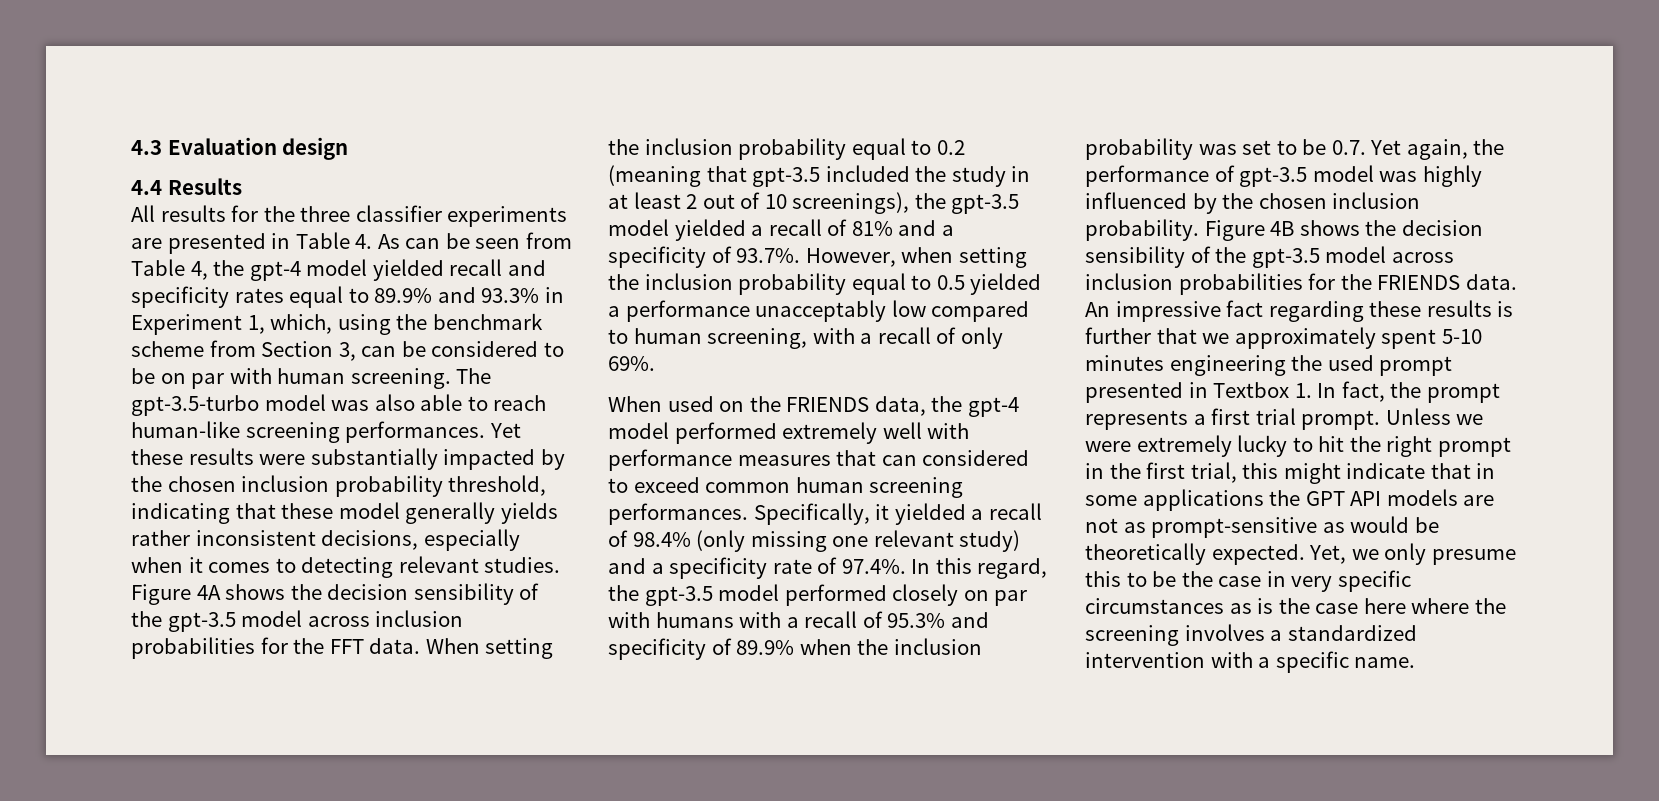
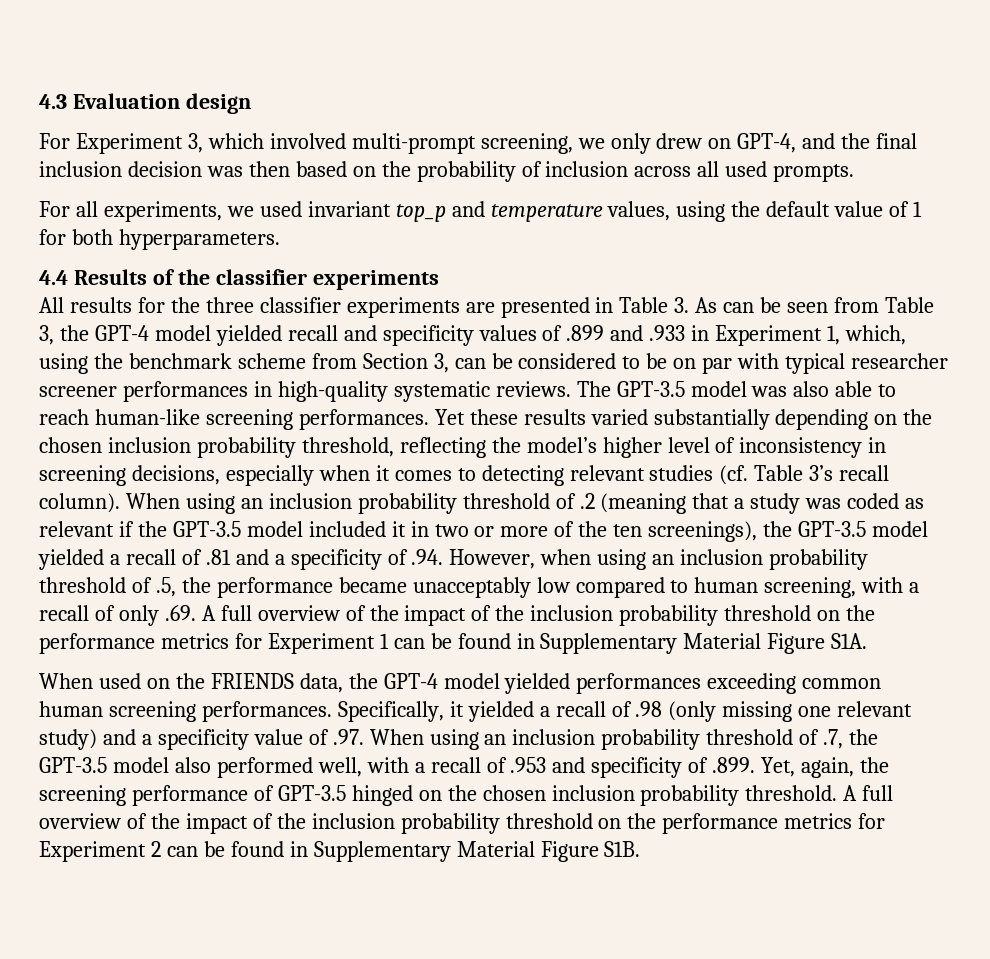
[131,178,242,195] 4.4 Results -> [39,133,918,154] [39,161,855,182] [39,201,923,222] [39,229,280,250] [39,269,439,290] For Experiment 3, which involved multi-prompt screening, we only drew on GPT-4, and the final inclusion decision was then based on the probability of inclusion across all used prompts. // For all experiments, we used invariant top_p and temperature values, using the default value of 1 for both hyperparameters. // 4.4 Results of the classifier experiments
[355,234,373,249] 4. -> [674,297,690,313] 3.
[190,260,301,281] 4, the gpt-4 -> [39,325,149,345] 3, the GPT-4
[234,286,540,308] rates equal to 89.9% and 93.3% -> [478,325,686,341] values of .899 and .933
[277,368,492,389] [131,395,259,416] human screening. The gpt-3.5-turbo -> [785,353,949,374] [39,381,685,402] typical researcher screener performances in high-quality systematic reviews. The GPT-3.5
[259,448,565,470] were substantially impacted by -> [590,409,898,430] varied substantially depending on
[131,502,558,524] [131,530,316,546] indicating that these model generally yields rather inconsistent -> [399,437,887,458] [39,465,126,486] reflecting the model’s higher level of inconsistency in screening
[484,557,561,573] [131,583,540,605] [131,610,464,632] [131,637,554,659] [608,138,965,160] [608,165,1031,187] [608,192,787,209] studies. Figure 4A shows the decision sensibility of the gpt-3.5 model across inclusion probabilities for the FFT data. When setting the inclusion probability equal to 0.2 (meaning that gpt-3.5 included the study in at least 2 out of 10 -> [649,465,890,485] [39,493,925,514] [39,521,643,537] studies (cf. Table 3’s recall column). When using an inclusion probability threshold of .2 (meaning that a study was coded as relevant if the GPT-3.5 model included it in two or more of the ten
[951,194,1020,214] gpt-3.5 -> [798,521,867,537] GPT-3.5
[851,221,893,236] 81% -> [205,549,231,565] .81
[736,248,801,263] 93.7%. -> [411,549,444,565] .94.
[958,247,1027,268] [608,273,1042,295] [608,300,750,322] setting the inclusion probability equal to 0.5 yielded a performance -> [597,549,869,570] [39,577,407,598] using an inclusion probability threshold of .5, the performance became
[608,356,655,371] 69%. -> [164,605,876,626] [39,633,868,654] .69. A full overview of the impact of the inclusion probability threshold on the performance metrics for Experiment 1 can be found in Supplementary Material Figure S1A.
[967,397,1019,417] [608,422,970,444] [608,449,1030,471] [608,477,700,493] gpt-4 model performed extremely well with performance measures that can considered to exceed -> [383,673,797,694] GPT-4 model yielded performances exceeding
[632,532,691,547] 98.4% -> [635,701,663,717] .98
[772,557,1048,579] [608,584,1028,606] [608,611,946,628] rate of 97.4%. In this regard, the gpt-3.5 model performed closely on par with humans with a recall of 95.3% -> [253,729,879,750] [39,757,547,778] value of .97. When using an inclusion probability threshold of .7, the GPT-3.5 model also performed well, with a recall of .953
[736,638,982,655] [1085,138,1505,160] [1085,165,1482,187] [1085,192,1421,214] [1085,219,1483,241] [1085,246,1454,268] [1085,273,1517,295] [1085,300,1514,322] [1085,327,1482,349] [1085,355,1453,376] [1085,381,1500,403] [1085,408,1484,430] [1085,435,1511,457] [1085,462,1496,484] [1085,489,1495,511] [1085,516,1439,538] [1085,543,1516,565] [1085,570,1411,592] [1085,598,1506,614] [1085,624,1417,646] [1085,651,1416,673] 89.9% when the inclusion probability was set to be 0.7. Yet again, the performance of gpt-3.5 model was highly influenced by the chosen inclusion probability. Figure 4B shows the decision sensibility of the gpt-3.5 model across inclusion probabilities for the FRIENDS data. An impressive fact regarding these results is further that we approximately spent 5-10 minutes engineering the used prompt presented in Textbox 1. In fact, the prompt represents a first trial prompt. Unless we were extremely lucky to hit the right prompt in the first trial, this might indicate that in some applications the GPT API models are not as prompt-sensitive as would be theoretically expected. Yet, we only presume this to be the case in very specific circumstances as is the case here where the screening involves a standardized intervention with a specific name. -> [712,757,890,778] [39,785,894,806] [39,813,886,834] [39,841,641,862] .899. Yet, again, the screening performance of GPT-3.5 hinged on the chosen inclusion probability threshold. A full overview of the impact of the inclusion probability threshold on the performance metrics for Experiment 2 can be found in Supplementary Material Figure S1B.

